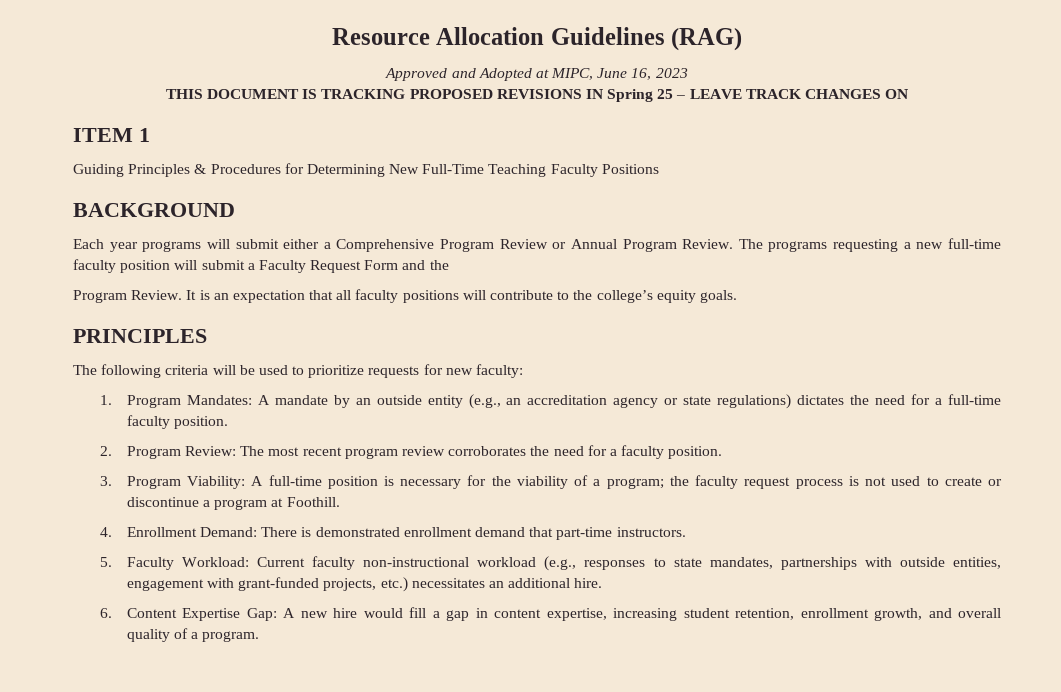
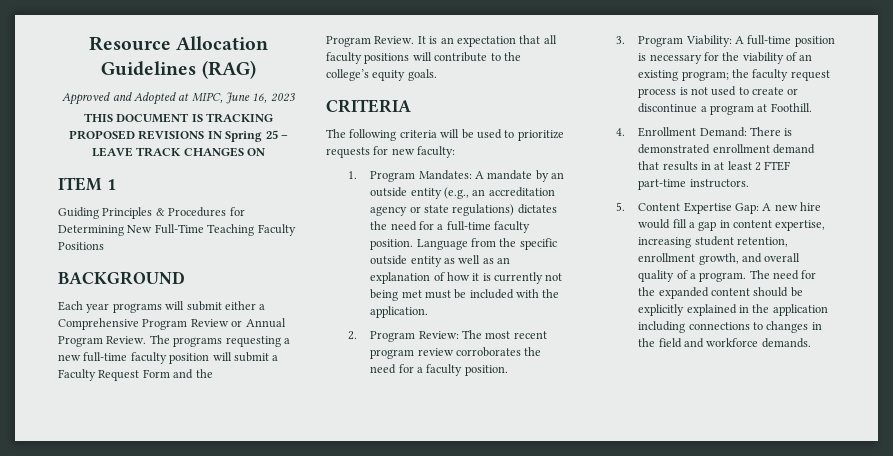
[73,329,207,343] PRINCIPLES -> [326,99,411,113] CRITERIA
(229, 422) none -> [416,238,557,250] [370,255,511,267] [370,272,563,284] [370,289,560,301] [370,306,429,318] Language from the specific outside entity as well as an explanation of how it is currently not being met must be included with the application.
[593,479,601,486] a -> [799,54,813,61] [638,70,679,81] an existing
[556,527,686,540] [99,556,1001,571] [126,577,603,592] [99,608,112,618] part-time instructors. // 5. Faculty Workload: Current faculty non-instructional workload (e.g., responses to state mandates, partnerships with outside entities, engagement with grant-funded projects, etc.) necessitates an additional hire. // 6. -> [662,161,791,171] [638,179,749,190] [616,202,626,211] results in at least 2 FTEF part-time instructors. // 5.
(260, 636) none -> [749,270,817,280] [638,287,803,299] [638,304,828,316] [638,321,822,333] [638,338,811,348] The need for the expanded content should be explicitly explained in the application including connections to changes in the field and workforce demands.

